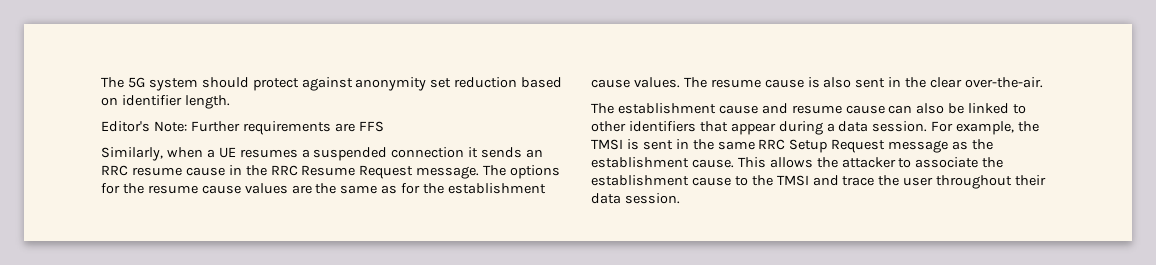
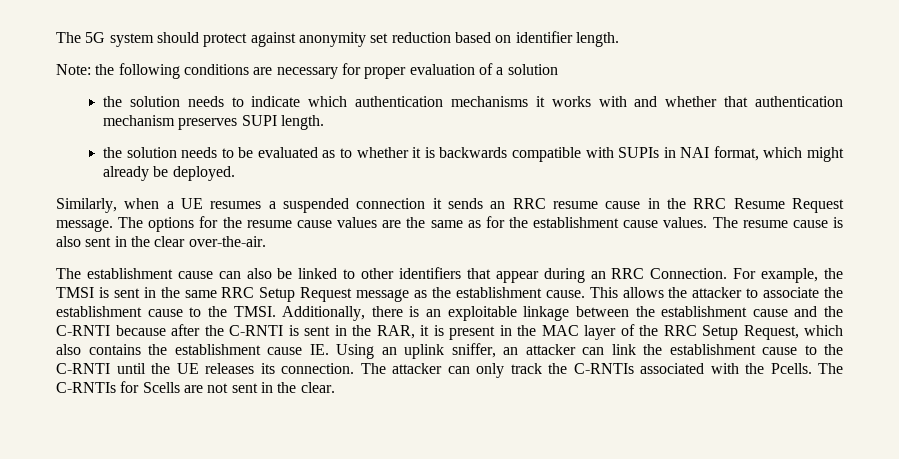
[101,121,384,135] Editor's Note: Further requirements are FFS -> [56,63,558,79] [102,96,843,107] [102,115,324,130] [102,146,845,162] [102,166,235,181] Note: the following conditions are necessary for proper evaluation of a solution // the solution needs to indicate which authentication mechanisms it works with and whether that authentication mechanism preserves SUPI length. // the solution needs to be evaluated as to whether it is backwards compatible with SUPIs in NAI format, which might already be deployed.
[761,103,885,114] and resume cause -> (213, 275) none
[826,121,928,132] a data session. -> [590,268,728,279] an RRC Connection.
[776,175,1047,189] [591,193,680,204] TMSI and trace the user throughout their data session. -> [233,306,843,321] [56,324,843,340] [56,343,843,359] [56,363,843,378] [56,381,335,393] TMSI. Additionally, there is an exploitable linkage between the establishment cause and the C-RNTI because after the C-RNTI is sent in the RAR, it is present in the MAC layer of the RRC Setup Request, which also contains the establishment cause IE. Using an uplink sniffer, an attacker can link the establishment cause to the C-RNTI until the UE releases its connection. The attacker can only track the C-RNTIs associated with the Pcells. The C-RNTIs for Scells are not sent in the clear.

